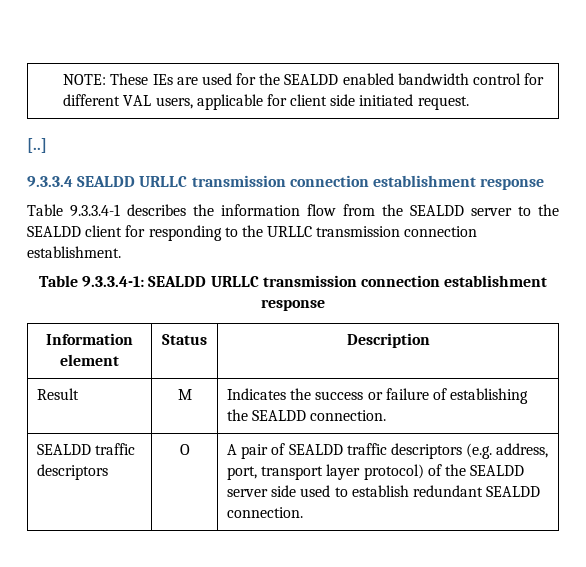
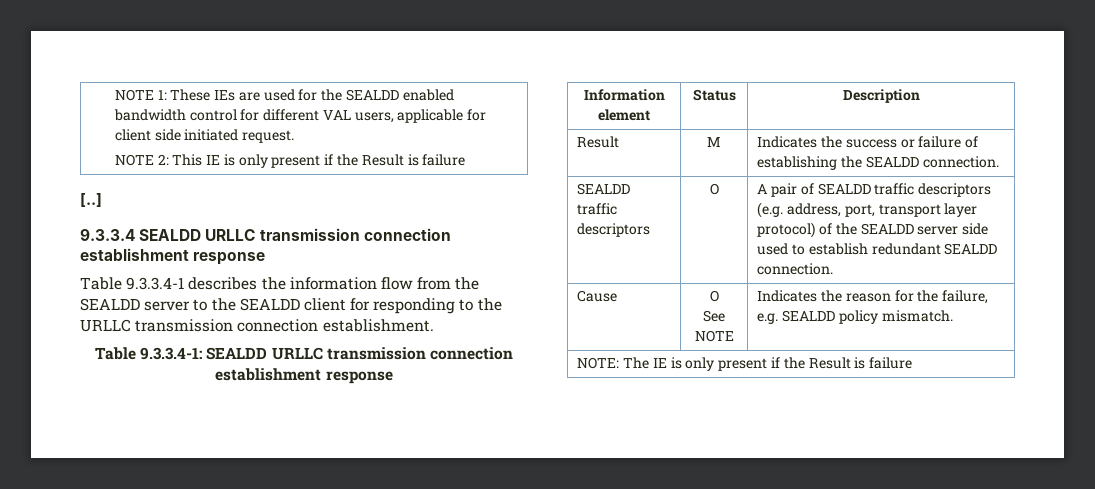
[63,74,107,85] NOTE: -> [114,89,167,101] NOTE 1:
(469, 103) none -> [114,154,466,168] // NOTE 2: This IE is only present if the Result is failure
(304, 512) none -> [577,290,618,302] [709,290,719,302] [703,310,725,322] [694,330,734,342] [757,290,989,304] [757,310,953,324] [577,357,913,371] // Cause | O // See NOTE | Indicates the reason for the failure, e.g. SEALDD policy mismatch. // NOTE: The IE is only present if the Result is failure

